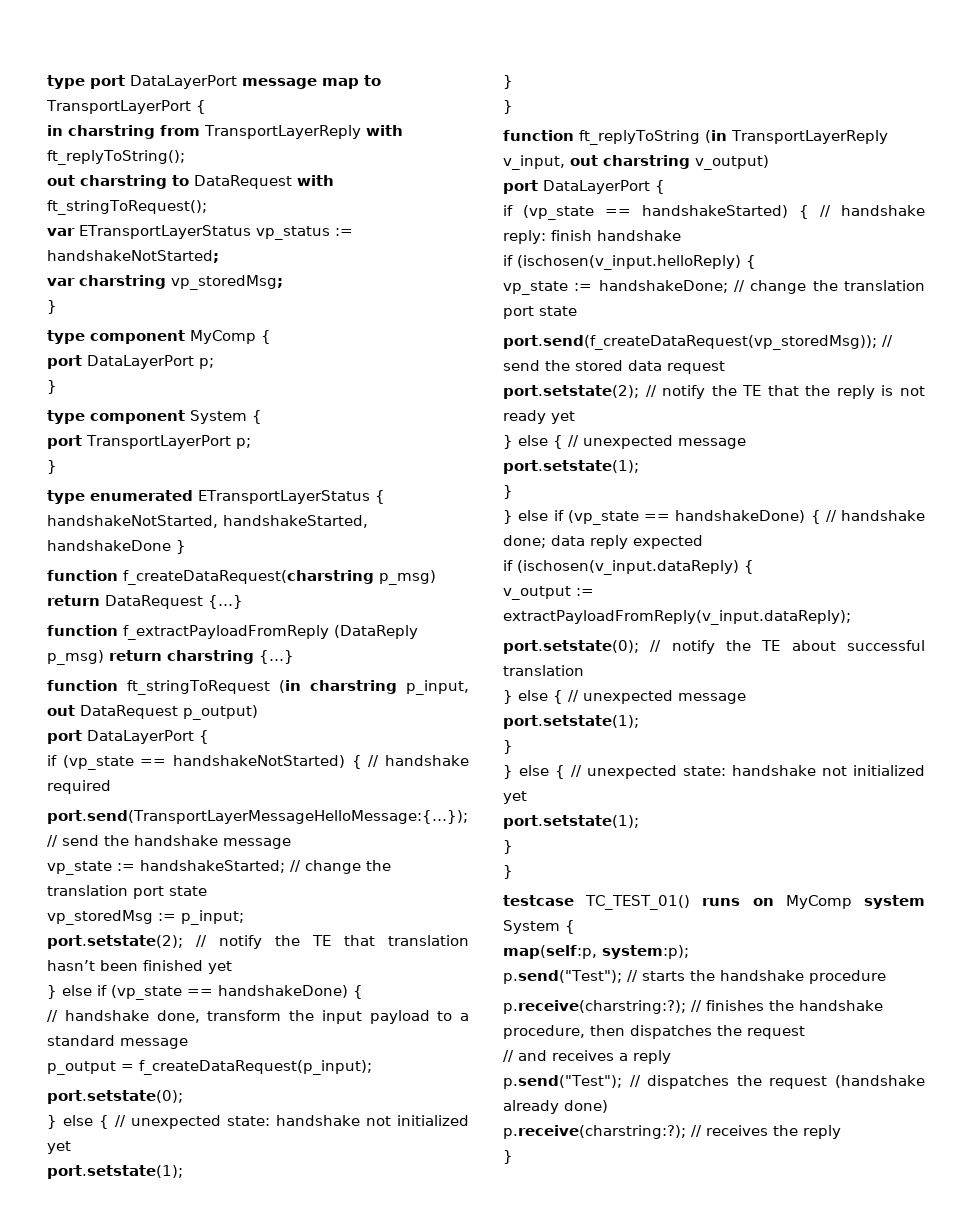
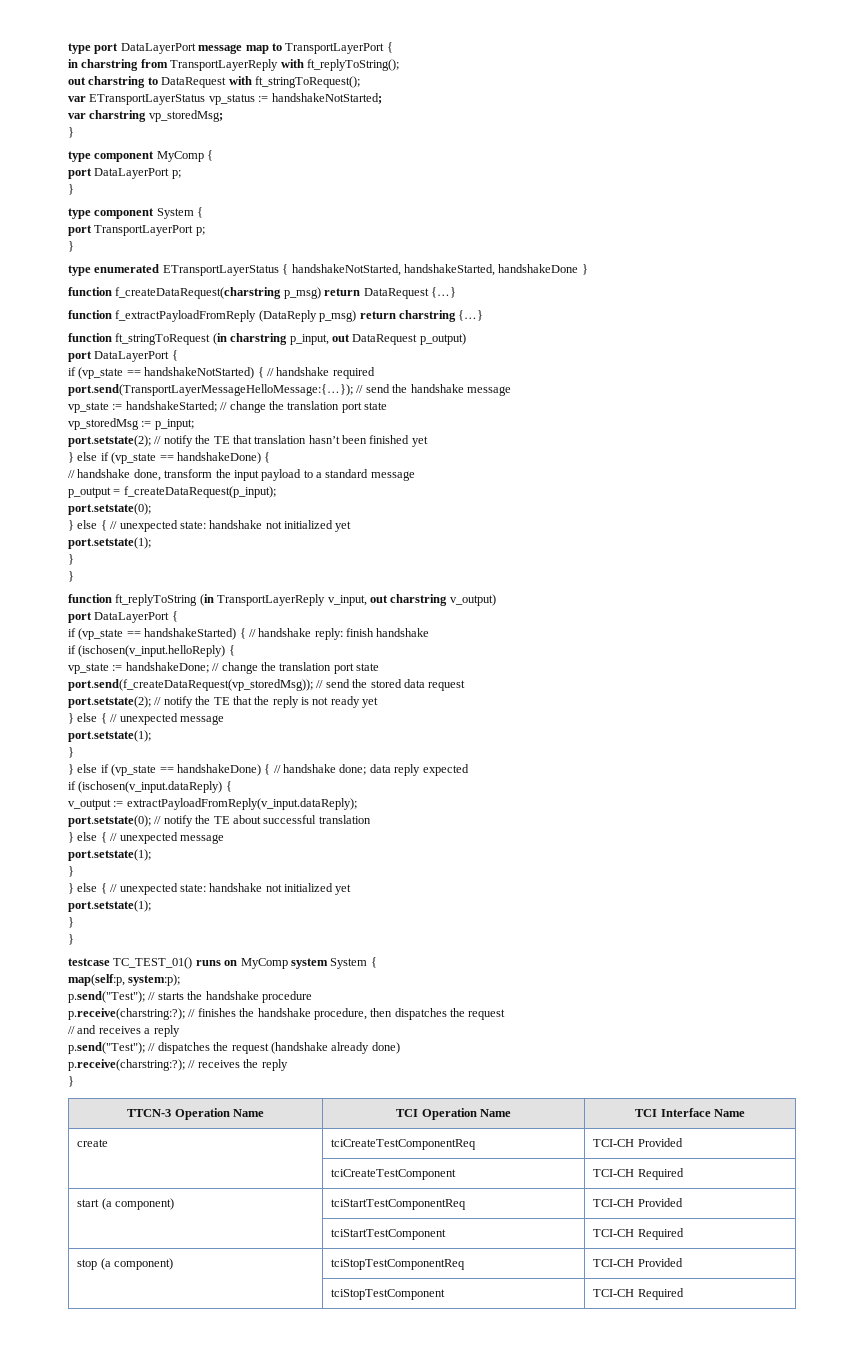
(513, 1157) none -> [127,1108,264,1120] [396,1108,511,1120] [635,1108,745,1117] [77,1139,109,1147] [331,1139,477,1150] [593,1138,683,1147] [331,1169,457,1180] [593,1168,684,1180] [77,1198,175,1210] [331,1199,467,1210] [593,1198,683,1207] [331,1229,447,1240] [593,1228,684,1240] [77,1258,174,1270] [331,1259,466,1270] [593,1258,683,1267] [331,1289,446,1300] [593,1288,684,1300] // TTCN-3 Operation Name | TCI Operation Name | TCI Interface Name // create | tciCreateTestComponentReq | TCI-CH Provided // | tciCreateTestComponent | TCI-CH Required // start (a component) | tciStartTestComponentReq | TCI-CH Provided // | tciStartTestComponent | TCI-CH Required // stop (a component) | tciStopTestComponentReq | TCI-CH Provided // | tciStopTestComponent | TCI-CH Required

